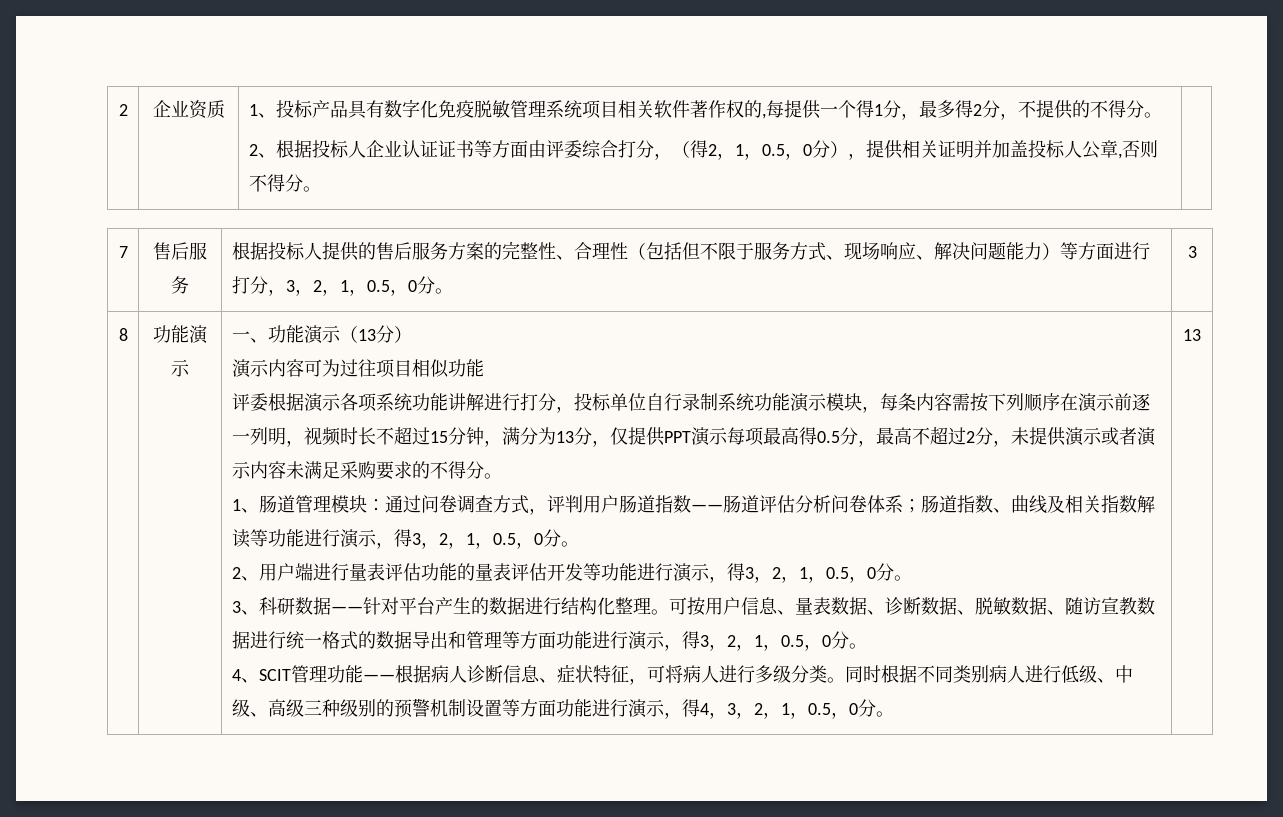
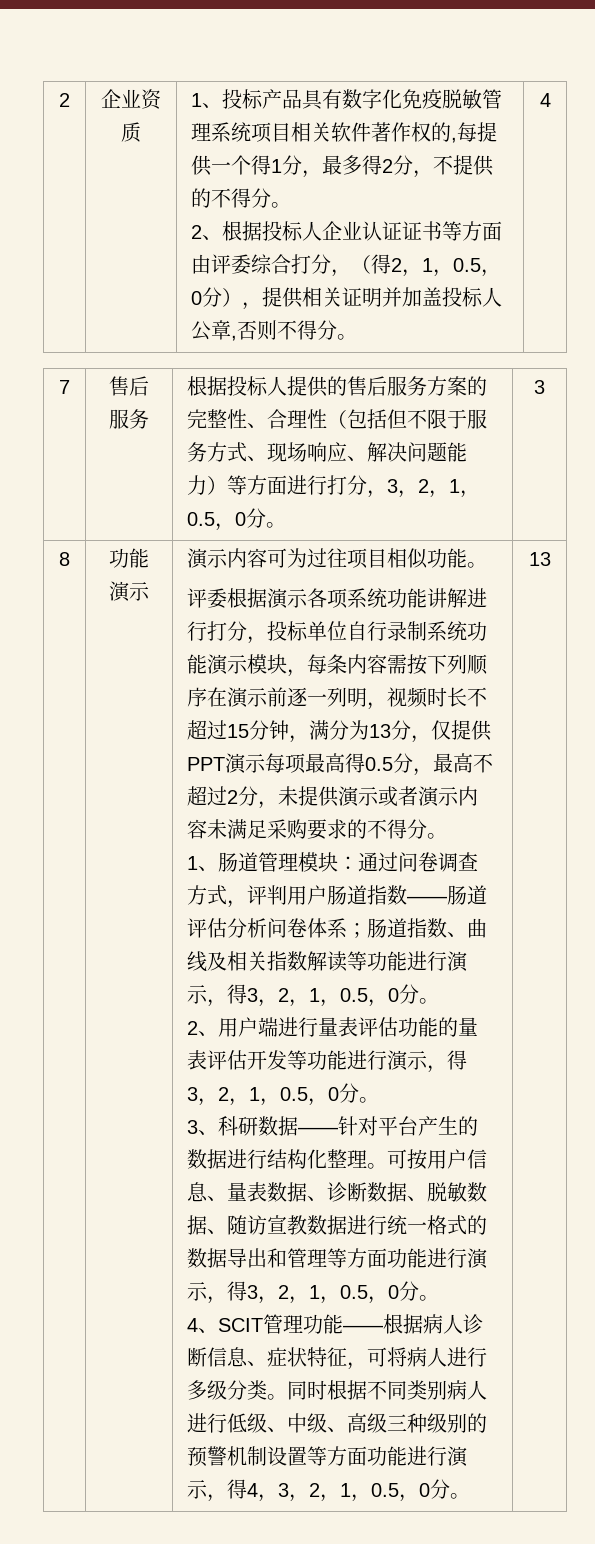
(321, 189) none -> [539,93,551,107] 4
[231,325,412,344] 一、功能演示（13分） // -> (150, 591) none
(484, 368) none -> [467,562,488,568] 。

